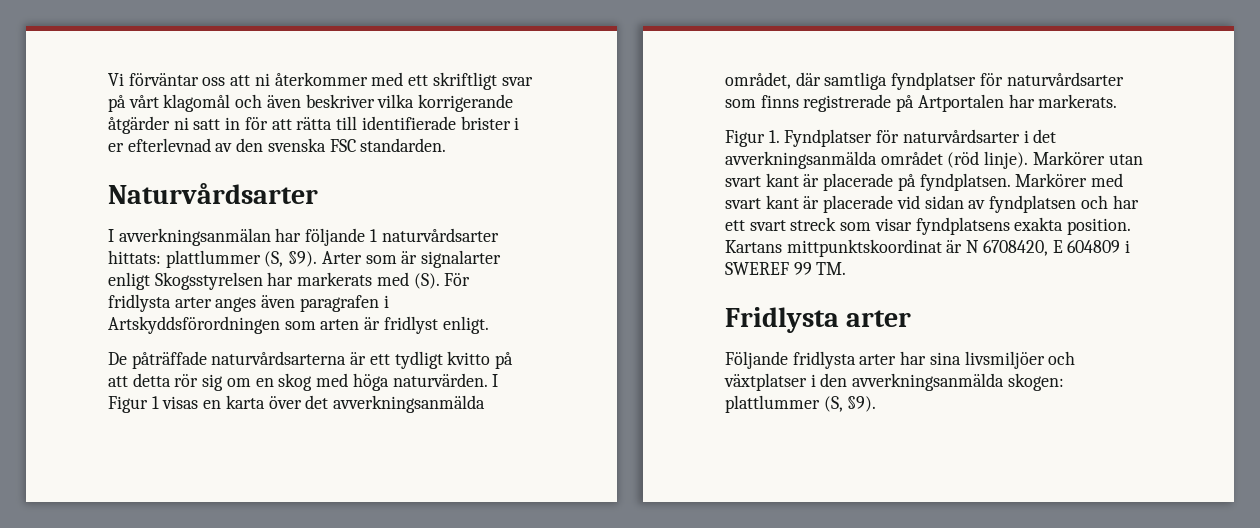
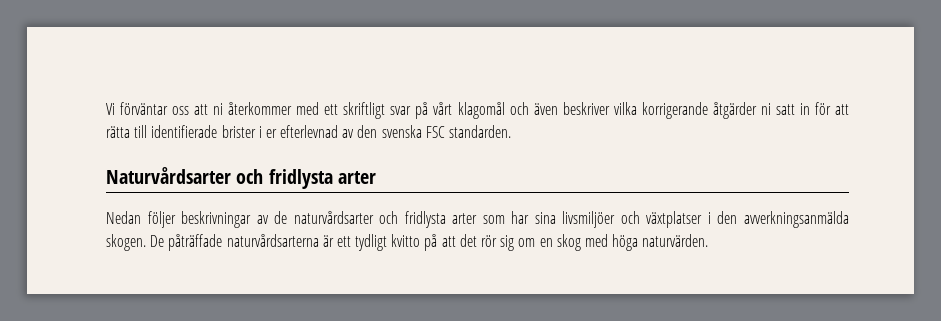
[108,228,499,246] [108,250,502,268] [108,272,471,290] [108,294,389,312] [108,316,489,334] // I avverkningsanmälan har följande 1 naturvårdsarter hittats: plattlummer (S, §9). Arter som är signalarter enligt Skogsstyrelsen har markerats med (S). För fridlysta arter anges även paragrafen i Artskyddsförordningen som arten är fridlyst enligt. // -> [236,169,376,189] [106,211,849,228] [106,234,146,251] och fridlysta arter // Nedan följer beskrivningar av de naturvårdsarter och fridlysta arter som har sina livsmiljöer och växtplatser i den avverkningsanmälda skogen.
[132,373,171,387] detta -> [459,234,477,247] det
[492,374,499,387] [108,395,486,413] [725,72,1124,90] [725,94,1118,112] [725,129,1057,147] [725,151,1143,169] [725,173,1124,191] [725,195,1139,213] [725,217,1132,235] [725,239,1131,257] [725,262,847,275] [725,307,912,333] [725,351,1076,369] [724,373,1064,391] [725,395,877,413] I Figur 1 visas en karta över det avverkningsanmälda området, där samtliga fyndplatser för naturvårdsarter som finns registrerade på Artportalen har markerats. // Figur 1. Fyndplatser för naturvårdsarter i det avverkningsanmälda området (röd linje). Markörer utan svart kant är placerade på fyndplatsen. Markörer med svart kant är placerade vid sidan av fyndplatsen och har ett svart streck som visar fyndplatsens exakta position. Kartans mittpunktskoordinat är N 6708420, E 604809 i SWEREF 99 TM. // Fridlysta arter // Följande fridlysta arter har sina livsmiljöer och växtplatser i den avverkningsanmälda skogen: plattlummer (S, §9). -> (709, 240) none

